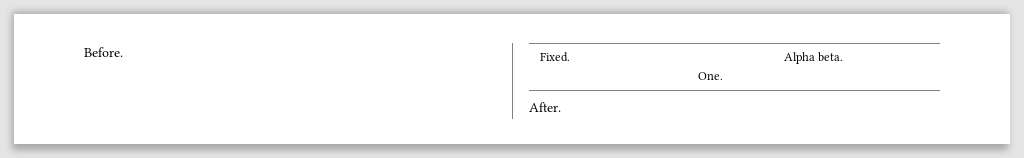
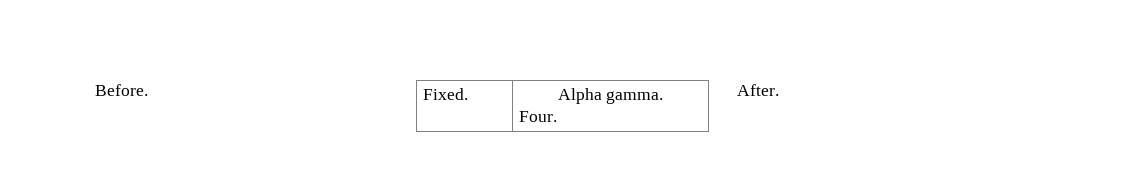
[818,52,844,62] [697,72,723,80] beta. // One. -> [606,91,664,104] [519,111,558,122] gamma. // Four.

